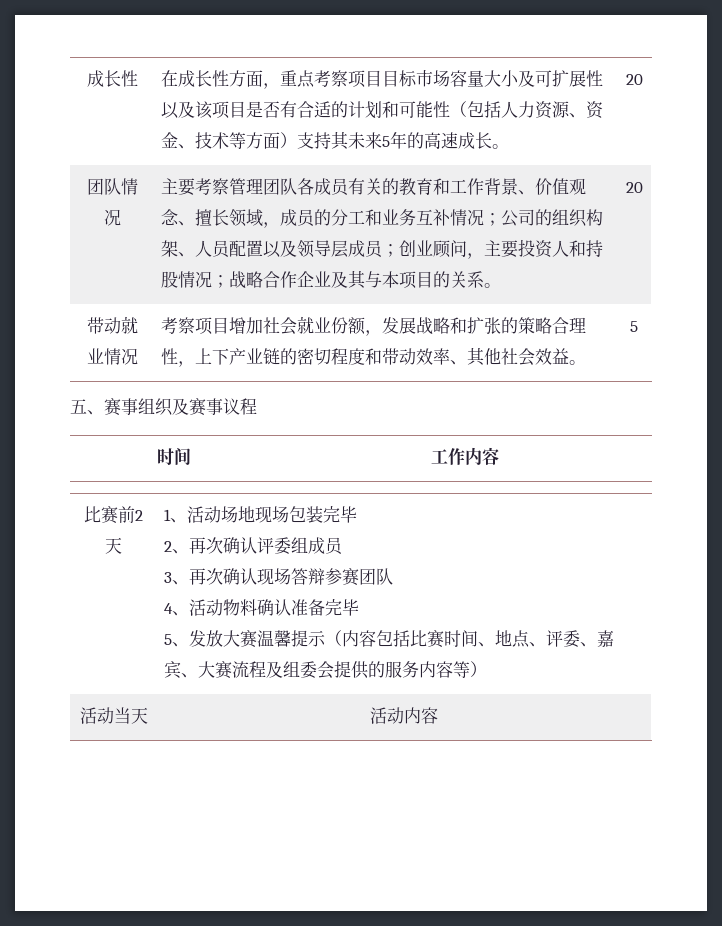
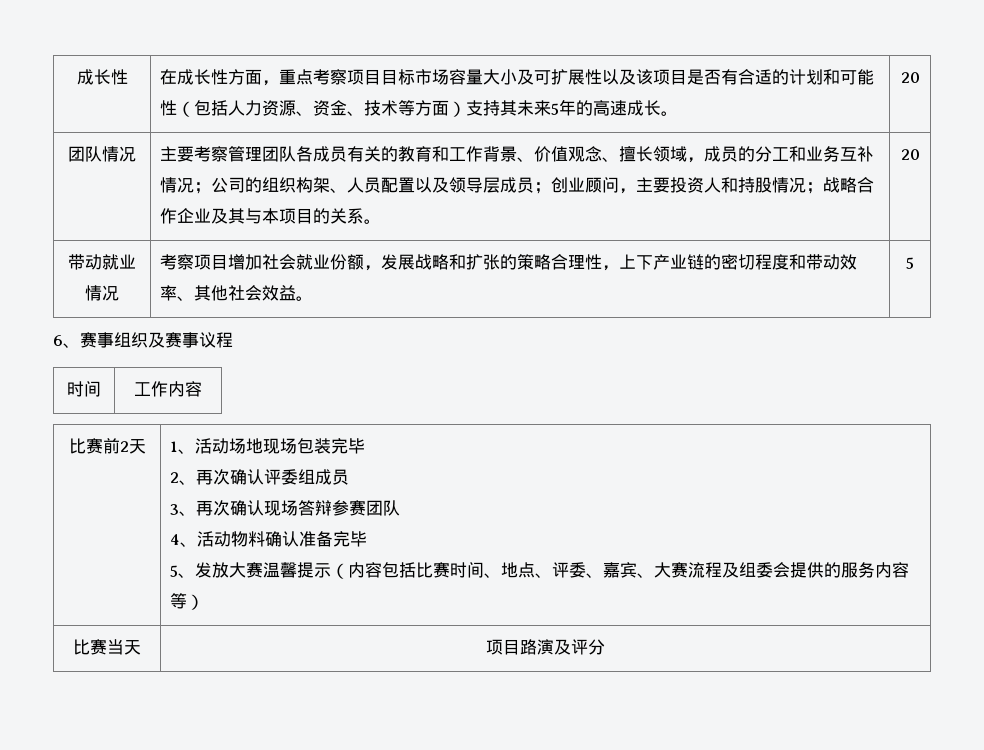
[70,399,87,414] 五 -> [53,335,63,346] 6
[79,707,114,724] 活动 -> [73,639,107,655] 比赛
[370,707,438,724] 活动内容 -> [486,639,605,655] 项目路演及评分

